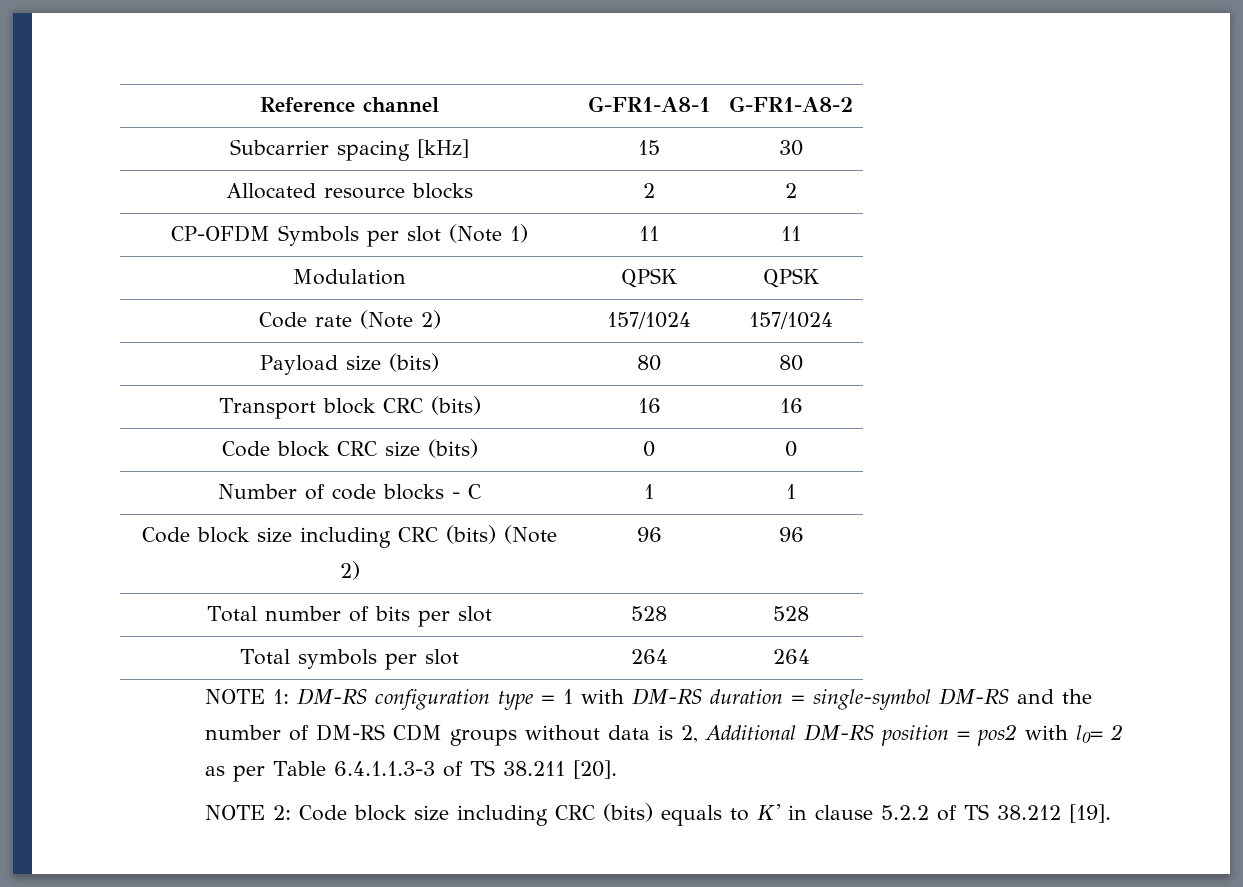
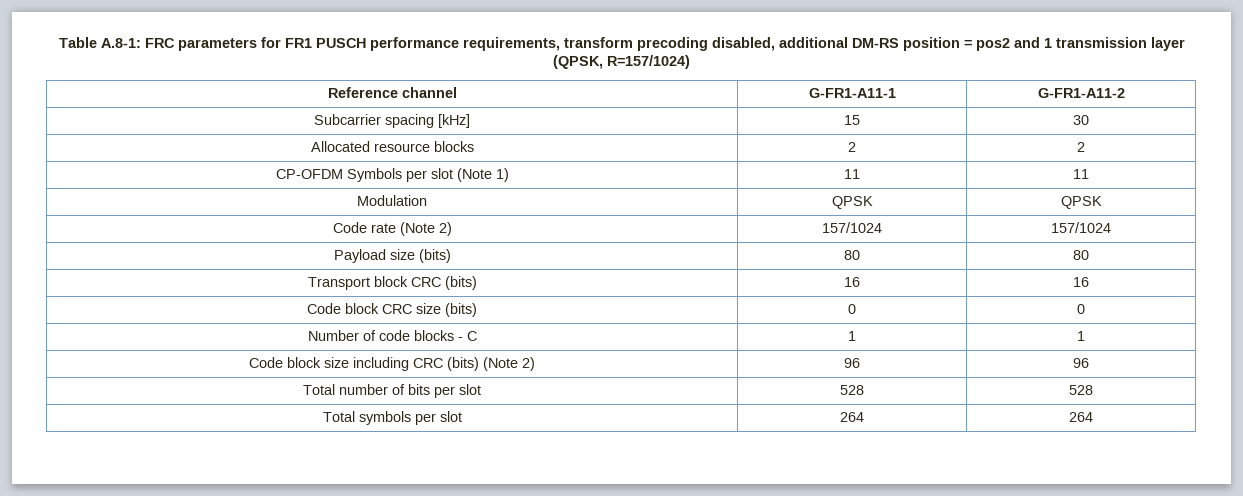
(260, 104) none -> [58,37,1185,51] [553,55,690,69] Table A.8-1: FRC parameters for FR1 PUSCH performance requirements, transform precoding disabled, additional DM-RS position = pos2 and 1 transmission layer (QPSK, R=157/1024) //
[588,96,710,112] [729,96,853,112] G-FR1-A8-1 | G-FR1-A8-2 -> [808,88,896,98] [1037,88,1125,98] G-FR1-A11-1 | G-FR1-A11-2
[204,688,1092,710] [204,724,1123,746] [204,760,617,782] [204,803,1111,826] // NOTE 1: DM-RS configuration type = 1 with DM-RS duration = single-symbol DM-RS and the number of DM-RS CDM groups without data is 2, Additional DM-RS position = pos2 with l0= 2 as per Table 6.4.1.1.3-3 of TS 38.211 [20]. // NOTE 2: Code block size including CRC (bits) equals to K' in clause 5.2.2 of TS 38.212 [19]. -> (1093, 417) none

